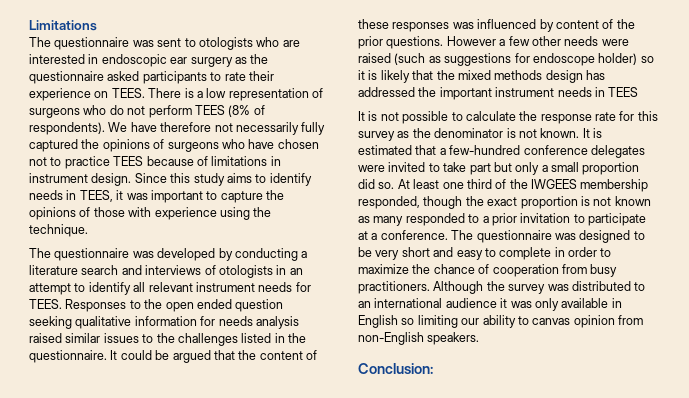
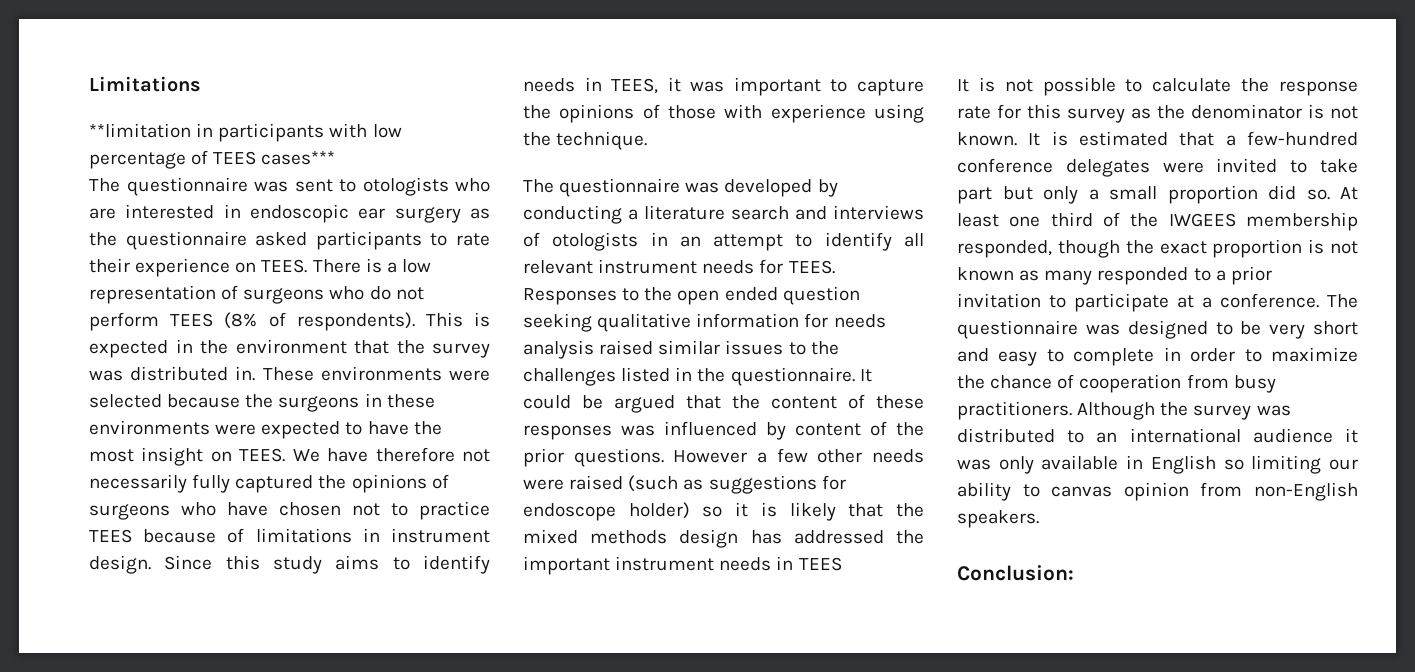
(97, 25) none -> [89,123,402,142] [89,150,336,169] // **limitation in participants with low percentage of TEES cases***
(105, 128) none -> [425,312,490,327] [89,339,490,358] [89,366,491,381] [89,393,435,412] [89,420,442,439] [89,447,286,466] This is expected in the environment that the survey was distributed in. These environments were selected because the surgeons in these environments were expected to have the most insight on TEES.

